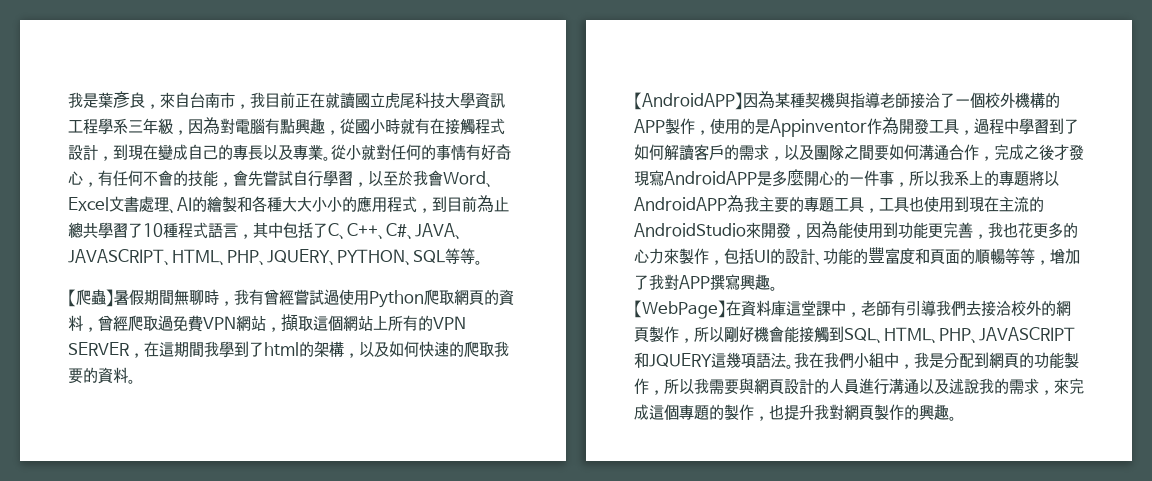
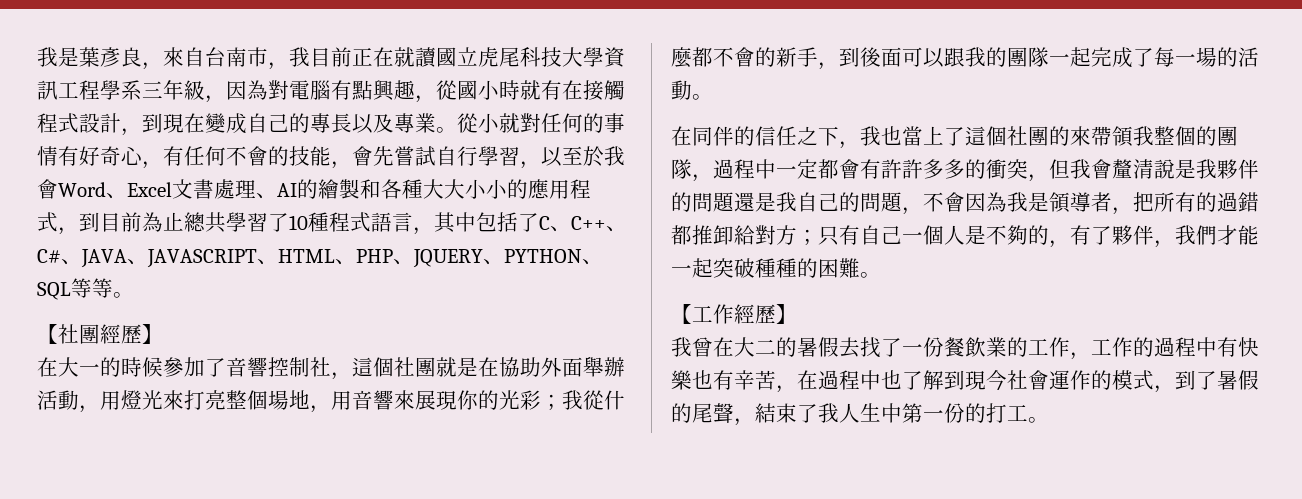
[76,289,514,308] [68,314,466,332] [68,341,509,358] [68,367,136,384] [634,91,1060,110] [634,117,1079,137] [634,144,1084,161] [634,169,1059,187] [634,195,1044,213] [634,221,1078,239] [634,247,1080,266] [634,274,778,291] [634,300,1071,319] [634,326,1075,344] [634,352,1079,369] [634,378,1084,395] [634,404,949,421] 爬蟲】暑假期間無聊時，我有曾經嘗試過使用Python爬取網頁的資料，曾經爬取過免費VPN網站，擷取這個網站上所有的VPN SERVER，在這期間我學到了html的架構，以及如何快速的爬取我要的資料。 // 【AndroidAPP】因為某種契機與指導老師接洽了一個校外機構的APP製作，使用的是Appinventor作為開發工具，過程中學習到了如何解讀客戶的需求，以及團隊之間要如何溝通合作，完成之後才發現寫AndroidAPP是多麼開心的一件事，所以我系上的專題將以AndroidAPP為我主要的專題工具，工具也使用到現在主流的AndroidStudio來開發，因為能使用到功能更完善，我也花更多的心力來製作，包括UI的設計、功能的豐富度和頁面的順暢等等，增加了我對APP撰寫興趣。 // 【WebPage】在資料庫這堂課中，老師有引導我們去接洽校外的網頁製作，所以剛好機會能接觸到SQL、HTML、PHP、JAVASCRIPT和JQUERY這幾項語法。我在我們小組中，我是分配到網頁的功能製作，所以我需要與網頁設計的人員進行溝通以及述說我的需求，來完成這個專題的製作，也提升我對網頁製作的興趣 -> [58,324,163,344] [37,356,625,380] [37,390,625,413] [671,47,1259,70] [671,80,713,100] [671,126,1238,149] [671,159,1259,182] [671,192,1259,215] [671,225,1259,248] [671,258,881,278] [671,304,797,324] [671,337,1259,360] [671,370,1259,393] [671,403,1028,426] 社團經歷】 // 在大一的時候參加了音響控制社，這個社團就是在協助外面舉辦活動，用燈光來打亮整個場地，用音響來展現你的光彩；我從什麼都不會的新手，到後面可以跟我的團隊一起完成了每一場的活動。 // 在同伴的信任之下，我也當上了這個社團的來帶領我整個的團隊，過程中一定都會有許許多多的衝突，但我會釐清說是我夥伴的問題還是我自己的問題，不會因為我是領導者，把所有的過錯都推卸給對方；只有自己一個人是不夠的，有了夥伴，我們才能一起突破種種的困難。 // 【工作經歷】 // 我曾在大二的暑假去找了一份餐飲業的工作，工作的過程中有快樂也有辛苦，在過程中也了解到現今社會運作的模式，到了暑假的尾聲，結束了我人生中第一份的打工

